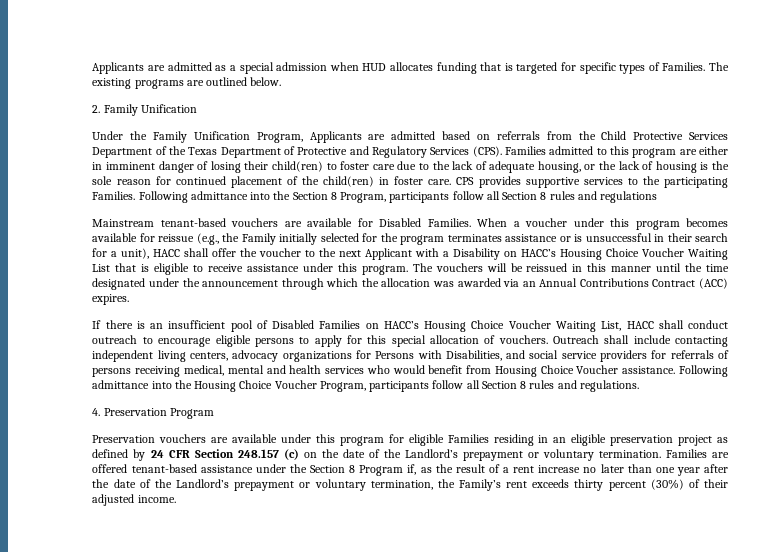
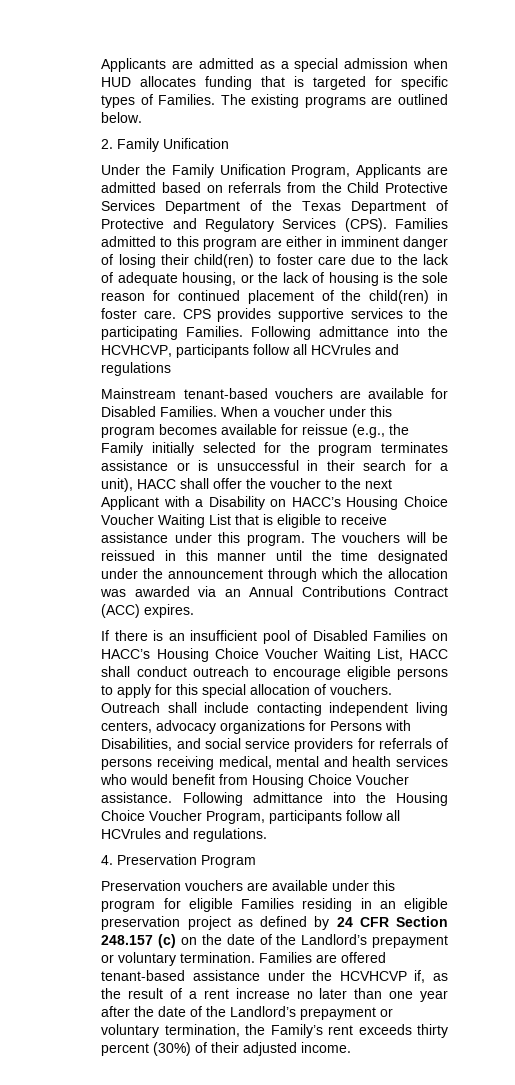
[292,191,575,203] Section 8 Program, participants follow all Section 8 rules -> [101,344,372,358] HCVHCVP, participants follow all HCVrules
[481,380,555,389] Section 8 rules -> [101,828,162,839] HCVrules
[310,465,404,476] Section 8 Program -> [339,971,407,981] HCVHCVP

